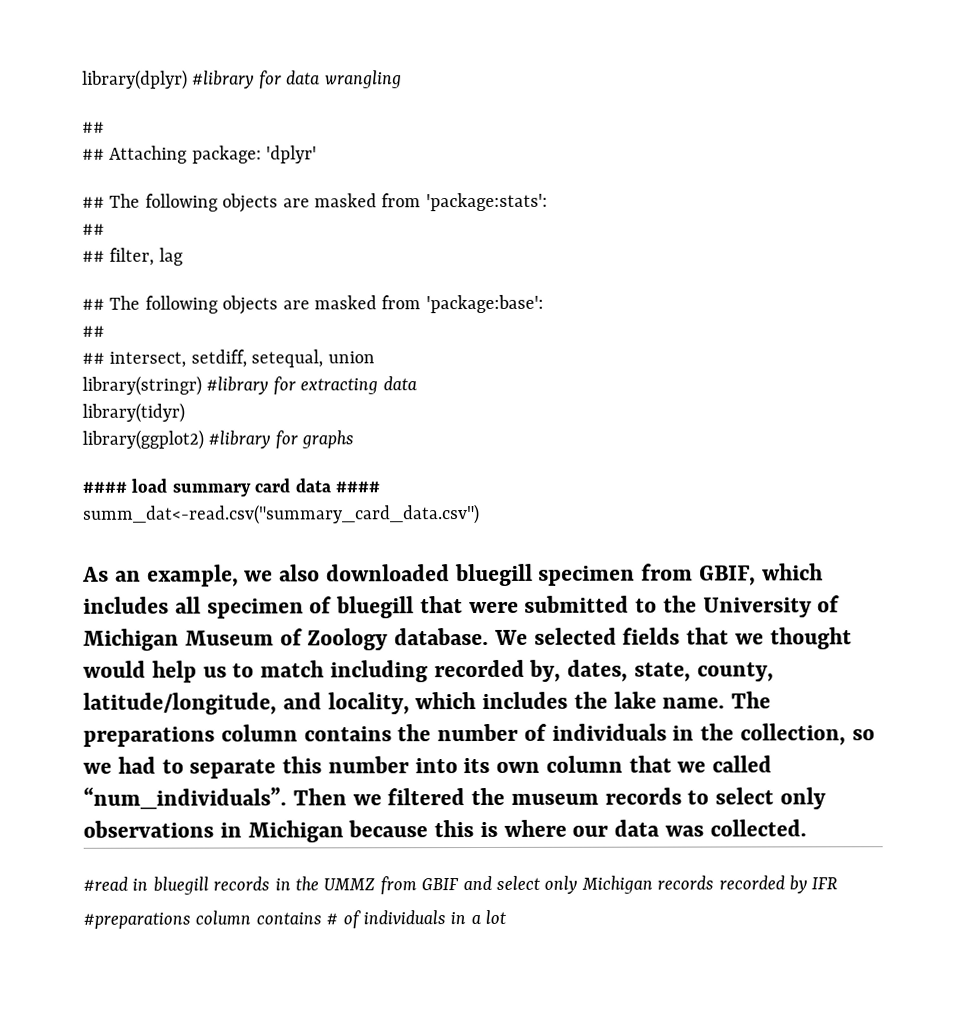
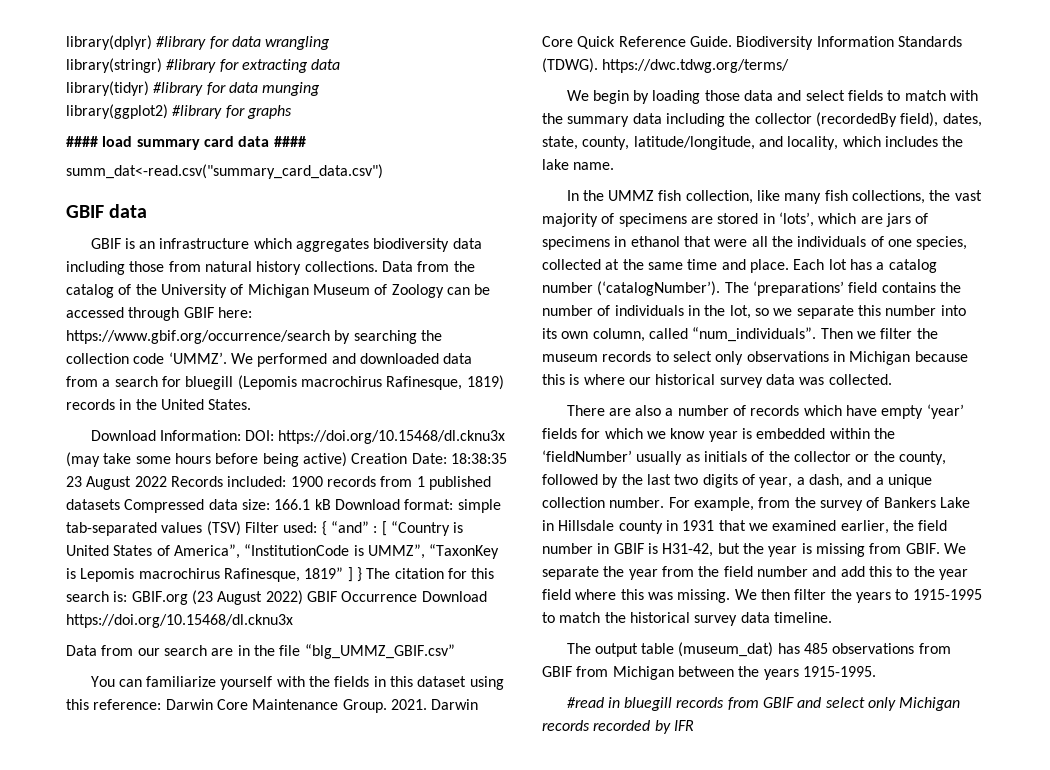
[82,121,105,133] [82,145,318,164] [82,192,548,213] [82,223,105,235] [82,247,183,266] [82,294,544,315] [82,325,105,337] [82,349,375,368] // ## // ## Attaching package: 'dplyr' // ## The following objects are masked from 'package:stats': // ## // ## filter, lag // ## The following objects are masked from 'package:base': // ## // ## intersect, setdiff, setequal, union -> (331, 43) none
(185, 412) none -> [153,82,321,96] #library for data munging
[82,563,823,587] [83,595,657,619] As an example, we also downloaded bluegill specimen from GBIF, which includes all specimen of bluegill that were submitted to -> [66,204,148,218] [90,238,482,252] [66,261,475,275] [66,284,132,298] GBIF data // GBIF is an infrastructure which aggregates biodiversity data including those from natural history collections. Data from the catalog of
[394,627,852,650] [83,659,562,683] database. We selected fields that we thought would help us to match including recorded by, -> [446,284,491,295] [66,307,252,321] [66,330,442,344] [66,352,473,367] [66,375,504,390] [66,399,252,410] [90,430,506,444] [66,452,507,467] [66,476,491,490] [66,499,501,513] [66,521,464,536] [66,544,500,559] [66,567,495,582] [66,590,487,605] [66,614,293,628] [66,644,455,659] [90,676,504,690] [66,699,479,713] [542,36,962,50] [542,58,790,73] [566,90,979,104] [542,112,939,127] can be accessed through GBIF here: https://www.gbif.org/occurrence/search by searching the collection code ‘UMMZ’. We performed and downloaded data from a search for bluegill (Lepomis macrochirus Rafinesque, 1819) records in the United States. // Download Information: DOI: https://doi.org/10.15468/dl.cknu3x (may take some hours before being active) Creation Date: 18:38:35 23 August 2022 Records included: 1900 records from 1 published datasets Compressed data size: 166.1 kB Download format: simple tab-separated values (TSV) Filter used: { “and” : [ “Country is United States of America”, “InstitutionCode is UMMZ”, “TaxonKey is Lepomis macrochirus Rafinesque, 1819” ] } The citation for this search is: GBIF.org (23 August 2022) GBIF Occurrence Download https://doi.org/10.15468/dl.cknu3x // Data from our search are in the file “blg_UMMZ_GBIF.csv” // You can familiarize yourself with the fields in this dataset using this reference: Darwin Core Maintenance Group. 2021. Darwin Core Quick Reference Guide. Biodiversity Information Standards (TDWG). https://dwc.tdwg.org/terms/ // We begin by loading those data and select fields to match with the summary data including the collector (recordedBy field),
[731,691,771,709] [83,724,298,747] The preparations column -> [566,190,982,204] [542,212,929,227] [542,236,968,250] [542,259,937,273] [542,281,878,296] // In the UMMZ fish collection, like many fish collections, the vast majority of specimens are stored in ‘lots’, which are jars of specimens in ethanol that were all the individuals of one species, collected at the same time and place. Each lot has a catalog number (‘catalogNumber’). The ‘preparations’ field
[739,723,846,746] collection, -> [729,305,751,319] lot,
[117,756,184,774] had to -> (793, 312) none
[545,755,707,773] column that we -> [592,328,645,342] column,
[387,788,466,806] filtered -> [880,328,913,339] filter
(609, 831) none -> [655,374,763,388] historical survey
(807, 828) none -> [566,404,964,419] [542,428,895,442] [542,450,946,465] [542,474,932,488] [542,497,970,511] [542,520,948,534] [542,543,966,557] [542,566,968,580] [542,589,982,603] [542,612,832,626] [566,642,951,657] [542,666,876,680] // There are also a number of records which have empty ‘year’ fields for which we know year is embedded within the ‘fieldNumber’ usually as initials of the collector or the county, followed by the last two digits of year, a dash, and a unique collection number. For example, from the survey of Bankers Lake in Hillsdale county in 1931 that we examined earlier, the field number in GBIF is H31-42, but the year is missing from GBIF. We separate the year from the field number and add this to the year field where this was missing. We then filter the years to 1915-1995 to match the historical survey data timeline. // The output table (museum_dat) has 485 observations from GBIF from Michigan between the years 1915-1995.
[274,876,376,891] in the UMMZ -> (725, 702) none
[83,909,507,929] // #preparations column contains # of individuals in a lot -> (694, 725) none

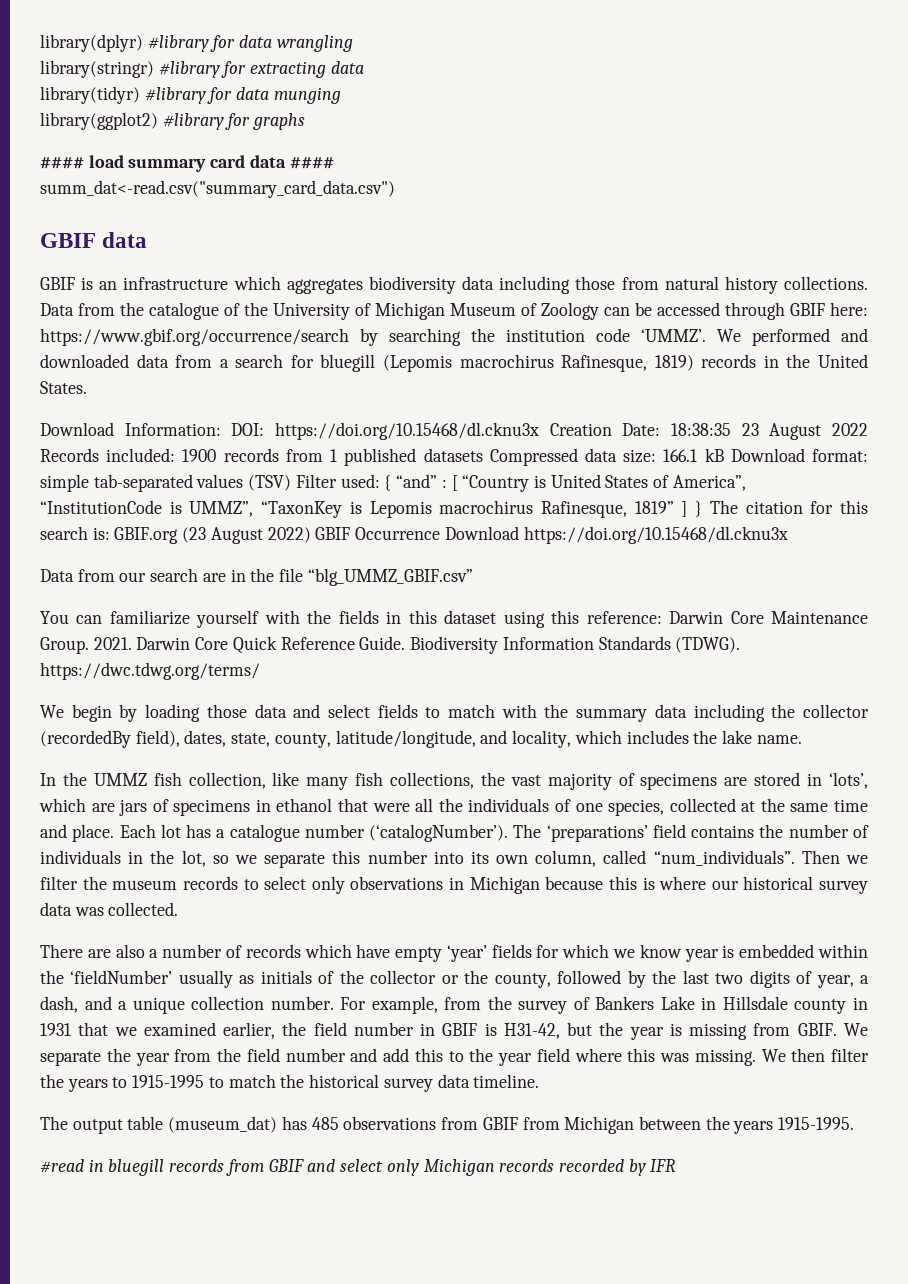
[66,284,114,298] catalog -> [149,302,219,320] catalogue
[66,353,129,364] collection -> [506,329,585,342] institution
[66,452,347,467] (may take some hours before being active) -> (539, 431) none
[888,259,937,273] catalog -> [229,824,300,842] catalogue

